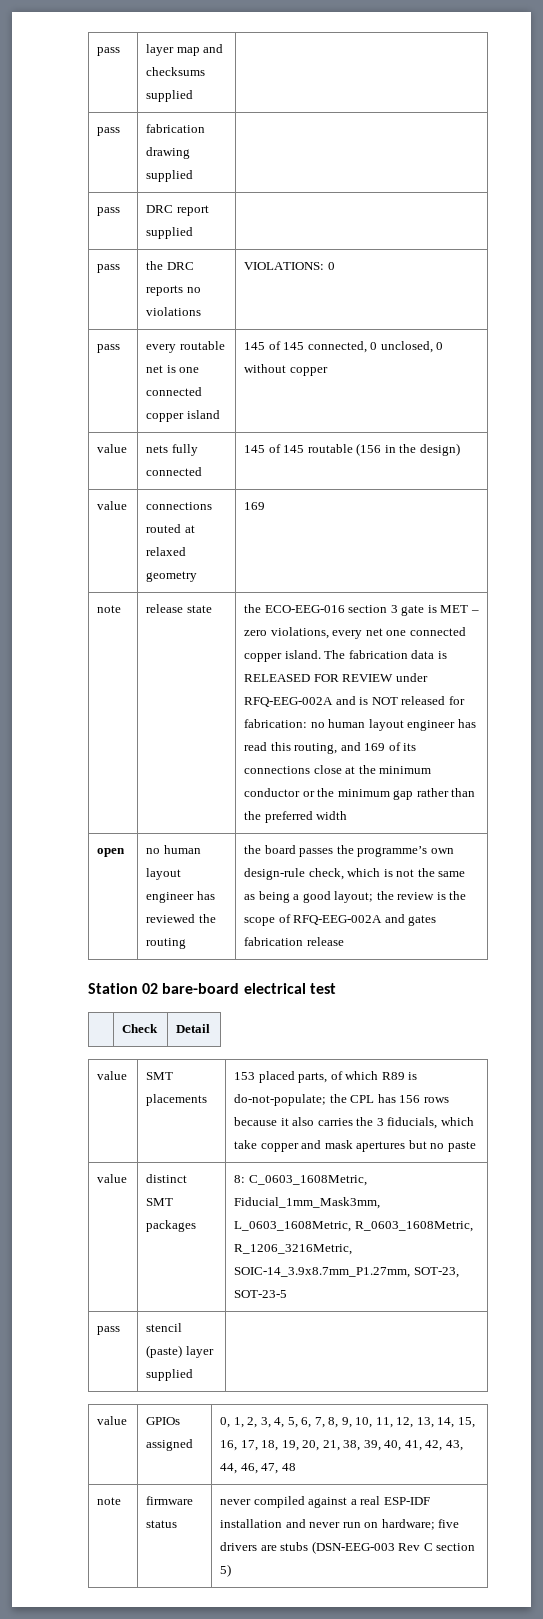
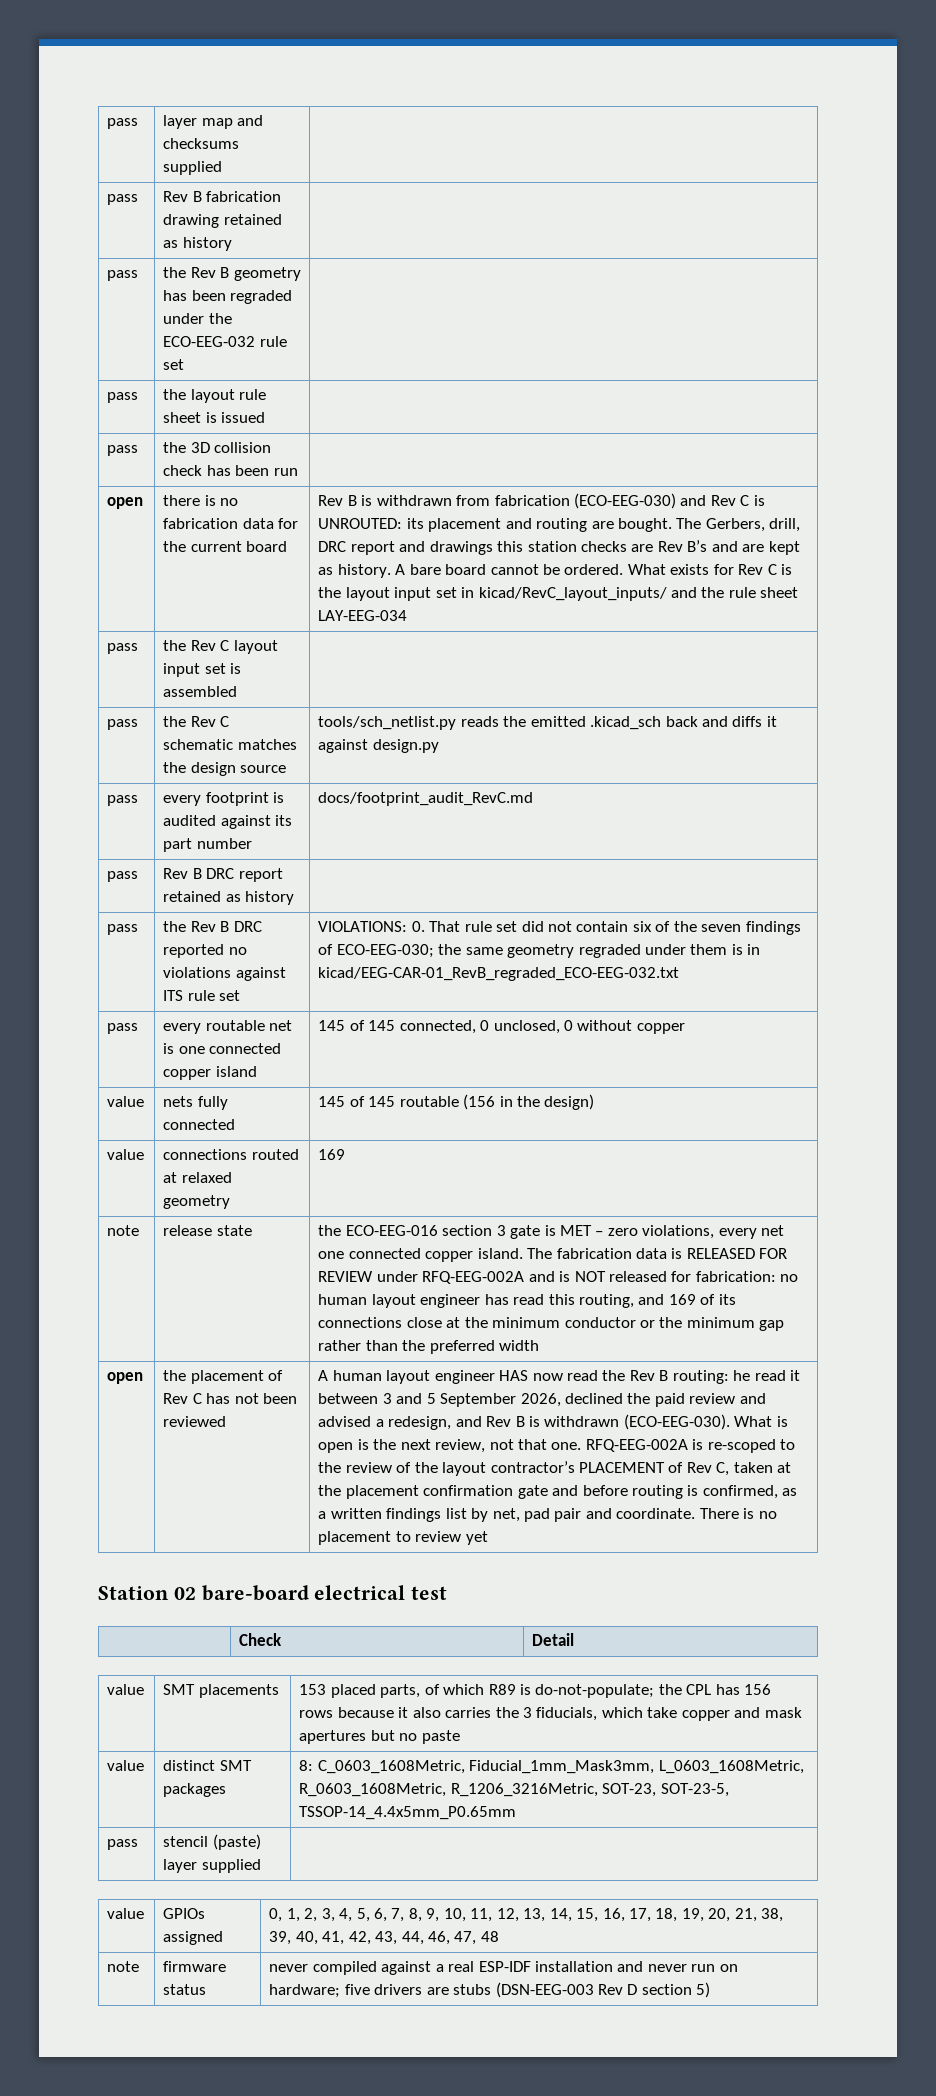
[146,124,206,133] [146,147,191,159] [146,170,194,182] [97,207,121,216] [146,205,209,216] [146,227,194,239] [97,264,121,273] [146,261,194,270] [146,285,201,296] [146,307,202,316] [244,262,335,270] fabrication drawing supplied | // pass | DRC report supplied | // pass | the DRC reports no violations | VIOLATIONS: 0 -> [163,191,282,202] [163,214,282,228] [163,237,232,251] [107,270,139,281] [163,267,301,281] [163,290,293,304] [163,313,232,324] [163,336,287,347] [163,359,185,370] [107,392,139,403] [163,389,267,403] [163,412,266,423] [107,445,139,456] [163,442,272,453] [163,465,298,476] [107,497,144,509] [163,495,239,506] [163,518,299,529] [163,541,288,552] [318,493,765,509] [318,518,801,532] [318,540,800,555] [318,564,793,578] [318,587,799,601] [318,610,408,621] [107,643,139,654] [163,640,278,654] [163,663,242,677] [163,686,238,697] [107,719,139,730] [163,716,230,727] [163,739,297,750] [163,762,287,776] [318,716,777,730] [318,739,439,753] [107,795,139,806] [163,792,285,806] [163,815,293,829] [163,838,252,852] [318,792,534,806] [107,871,139,882] [163,868,283,882] [163,891,295,905] [107,924,139,935] [163,921,262,932] [163,944,247,958] [163,967,286,981] [163,990,241,1001] [318,921,801,935] [318,944,761,958] [318,967,680,981] Rev B fabrication drawing retained as history | // pass | the Rev B geometry has been regraded under the ECO-EEG-032 rule set | // pass | the layout rule sheet is issued | // pass | the 3D collision check has been run | // open | there is no fabrication data for the current board | Rev B is withdrawn from fabrication (ECO-EEG-030) and Rev C is UNROUTED: its placement and routing are bought. The Gerbers, drill, DRC report and drawings this station checks are Rev B’s and are kept as history. A bare board cannot be ordered. What exists for Rev C is the layout input set in kicad/RevC_layout_inputs/ and the rule sheet LAY-EEG-034 // pass | the Rev C layout input set is assembled | // pass | the Rev C schematic matches the design source | tools/sch_netlist.py reads the emitted .kicad_sch back and diffs it against design.py // pass | every footprint is audited against its part number | docs/footprint_audit_RevC.md // pass | Rev B DRC report retained as history | // pass | the Rev B DRC reported no violations against ITS rule set | VIOLATIONS: 0. That rule set did not contain six of the seven findings of ECO-EEG-030; the same geometry regraded under them is in kicad/EEG-CAR-01_RevB_regraded_ECO-EEG-032.txt
[146,845,201,854] [146,868,182,880] [146,891,215,903] [146,914,216,923] [146,938,187,949] [244,845,454,857] [244,868,466,880] [244,891,467,903] [244,914,437,926] [244,937,344,946] no human layout engineer has reviewed the routing | the board passes the programme’s own design-rule check, which is not the same as being a good layout; the review is the scope of RFQ-EEG-002A and gates fabrication release -> [163,1370,284,1384] [163,1393,298,1404] [163,1416,227,1427] [318,1370,801,1384] [318,1393,766,1407] [318,1414,788,1430] [318,1439,796,1453] [318,1461,792,1476] [318,1485,798,1499] [318,1508,777,1522] [318,1531,488,1545] the placement of Rev C has not been reviewed | A human layout engineer HAS now read the Rev B routing: he read it between 3 and 5 September 2026, declined the paid review and advised a redesign, and Rev B is withdrawn (ECO-EEG-030). What is open is the next review, not that one. RFQ-EEG-002A is re-scoped to the review of the layout contractor’s PLACEMENT of Rev C, taken at the placement confirmation gate and before routing is confirmed, as a written findings list by net, pad pair and coordinate. There is no placement to review yet
[234,1267,459,1278] [234,1290,288,1298] SOIC-14_3.9x8.7mm_P1.27mm, SOT-23, SOT-23-5 -> [602,1783,729,1797] [299,1806,517,1820] SOT-23, SOT-23-5, TSSOP-14_4.4x5mm_P0.65mm
[423,1543,433,1551] C -> [627,1984,638,1995] D

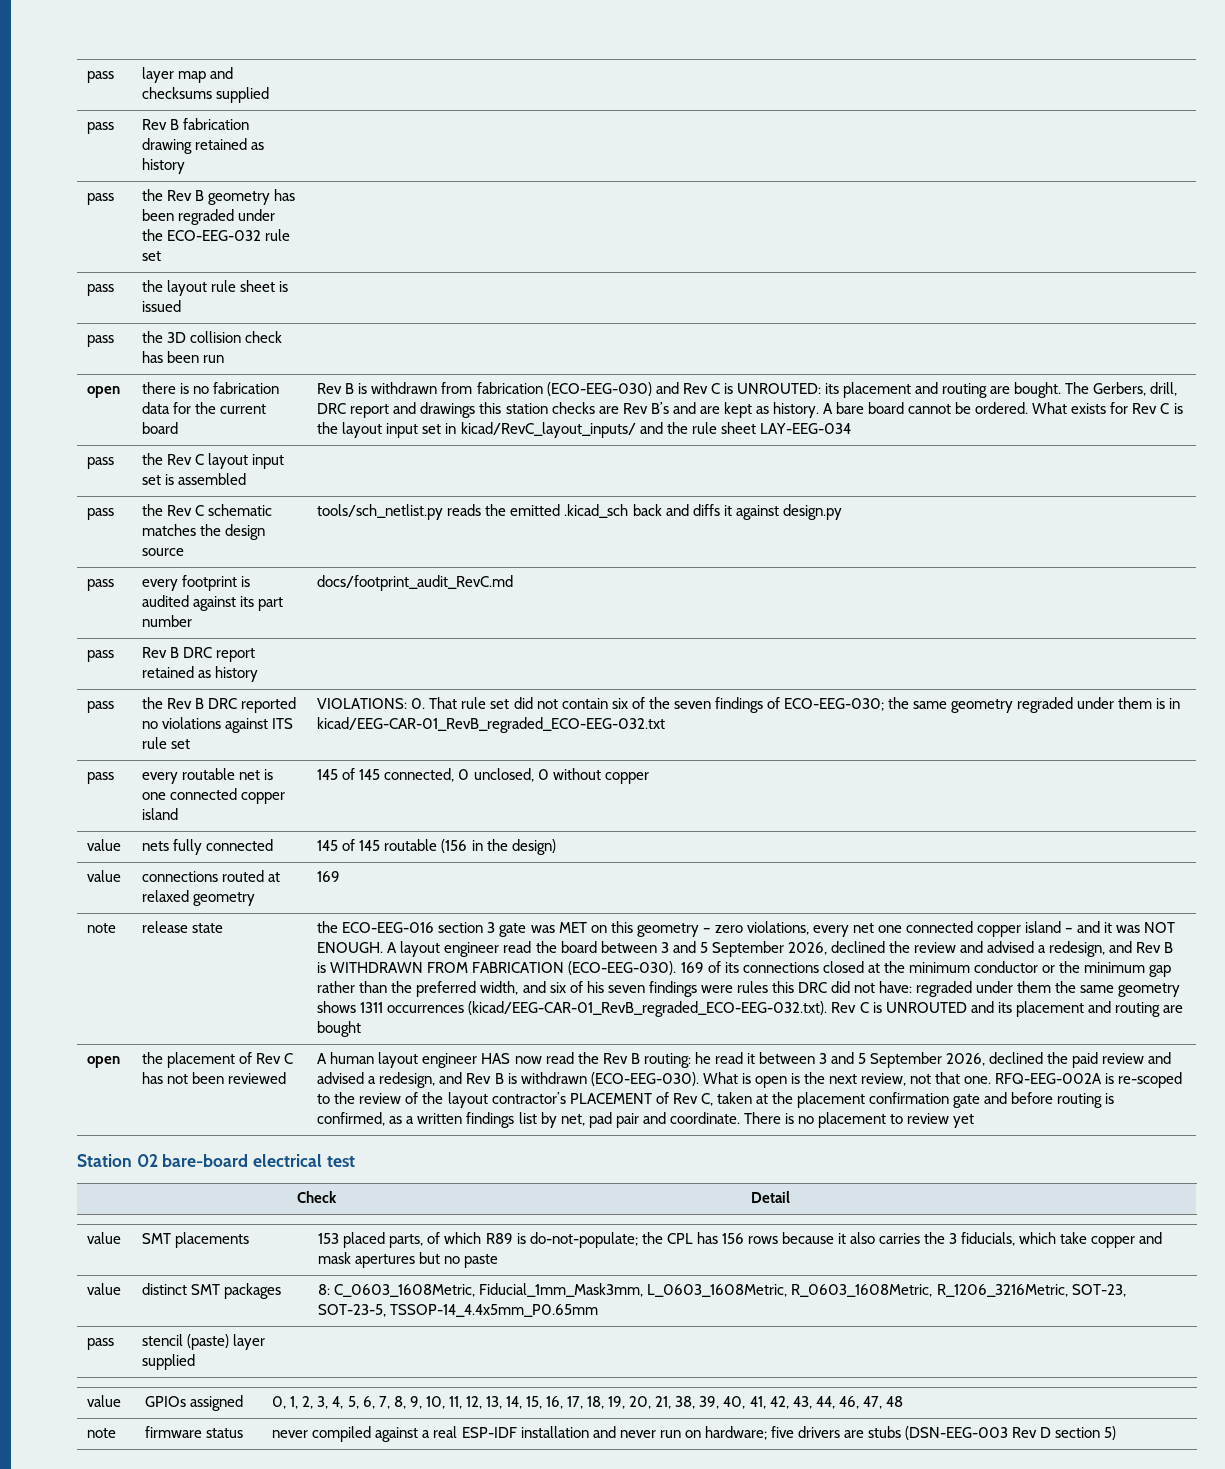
[544,1225,592,1236] is MET -> [530,921,699,937] was MET on this geometry
[477,1248,788,1259] [318,1271,799,1284] [318,1294,665,1308] island. The fabrication data is RELEASED FOR REVIEW under RFQ-EEG-002A and is NOT released for fabrication: no human layout engineer has read this routing, and -> [1025,921,1176,933] [317,941,1174,957] [317,961,677,975] island – and it was NOT ENOUGH. A layout engineer read the board between 3 and 5 September 2026, declined the review and advised a redesign, and Rev B is WITHDRAWN FROM FABRICATION (ECO-EEG-030).
[406,1317,442,1328] close -> [822,961,864,973] closed
[499,1340,540,1351] width -> [480,981,1181,997] [317,1001,1183,1017] [317,1021,362,1037] width, and six of his seven findings were rules this DRC did not have: regraded under them the same geometry shows 1311 occurrences (kicad/EEG-CAR-01_RevB_regraded_ECO-EEG-032.txt). Rev C is UNROUTED and its placement and routing are bought

